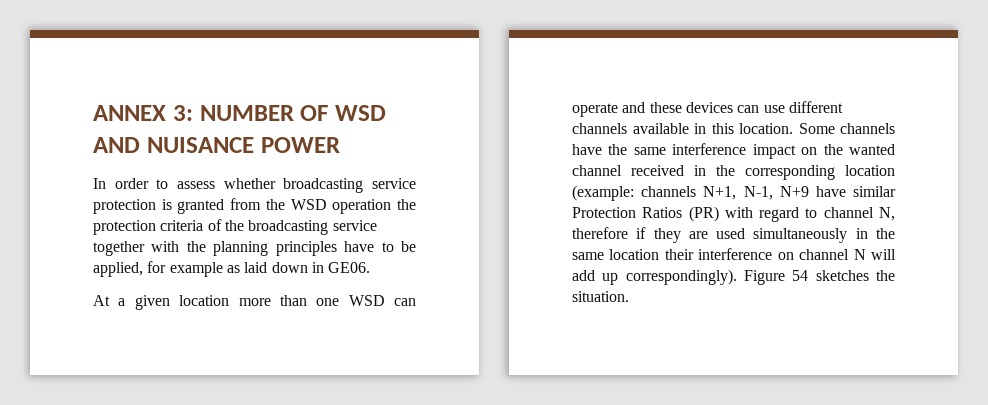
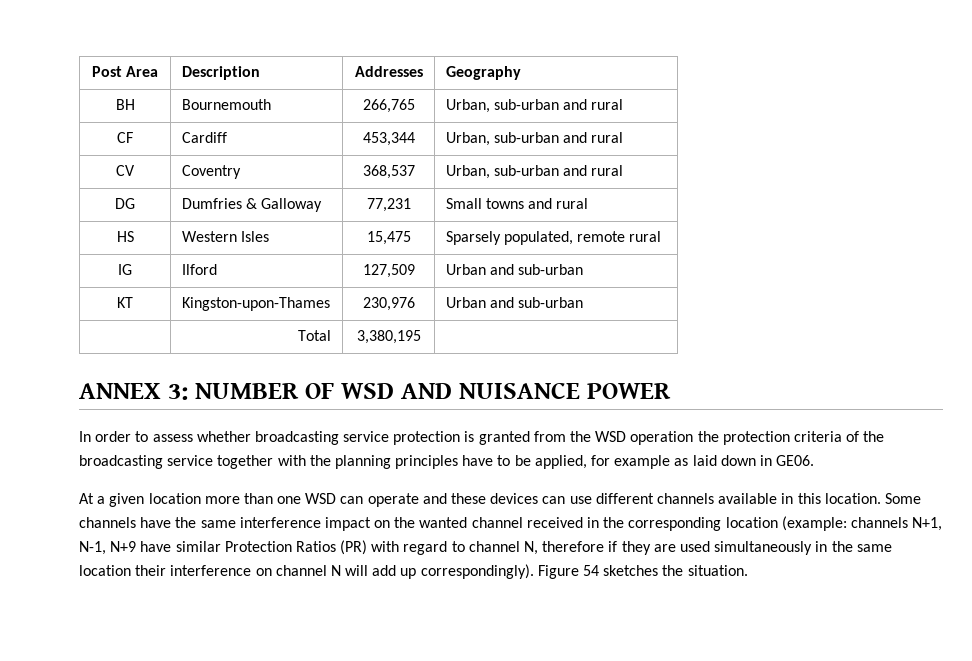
(93, 113) none -> [91,66,159,77] [181,66,260,80] [354,66,423,77] [445,66,521,80] [115,99,135,110] [181,99,271,110] [362,99,415,113] [445,99,624,113] [117,132,133,143] [181,132,227,143] [362,132,415,146] [445,132,624,146] [116,165,135,176] [181,165,241,179] [362,165,415,179] [445,165,624,179] [115,198,135,209] [181,198,322,212] [366,198,411,212] [445,198,589,209] [116,231,134,242] [181,231,269,242] [366,231,411,245] [445,231,662,245] [118,264,132,275] [181,264,217,275] [362,264,415,278] [445,264,583,275] [117,297,133,308] [181,297,330,311] [362,297,415,311] [445,297,583,308] [298,330,332,341] [356,330,421,344] Post Area | Description | Addresses | Geography // BH | Bournemouth | 266,765 | Urban, sub-urban and rural // CF | Cardiff | 453,344 | Urban, sub-urban and rural // CV | Coventry | 368,537 | Urban, sub-urban and rural // DG | Dumfries & Galloway | 77,231 | Small towns and rural // HS | Western Isles | 15,475 | Sparsely populated, remote rural // IG | Ilford | 127,509 | Urban and sub-urban // KT | Kingston-upon-Thames | 230,976 | Urban and sub-urban // | Total | 3,380,195 | //

